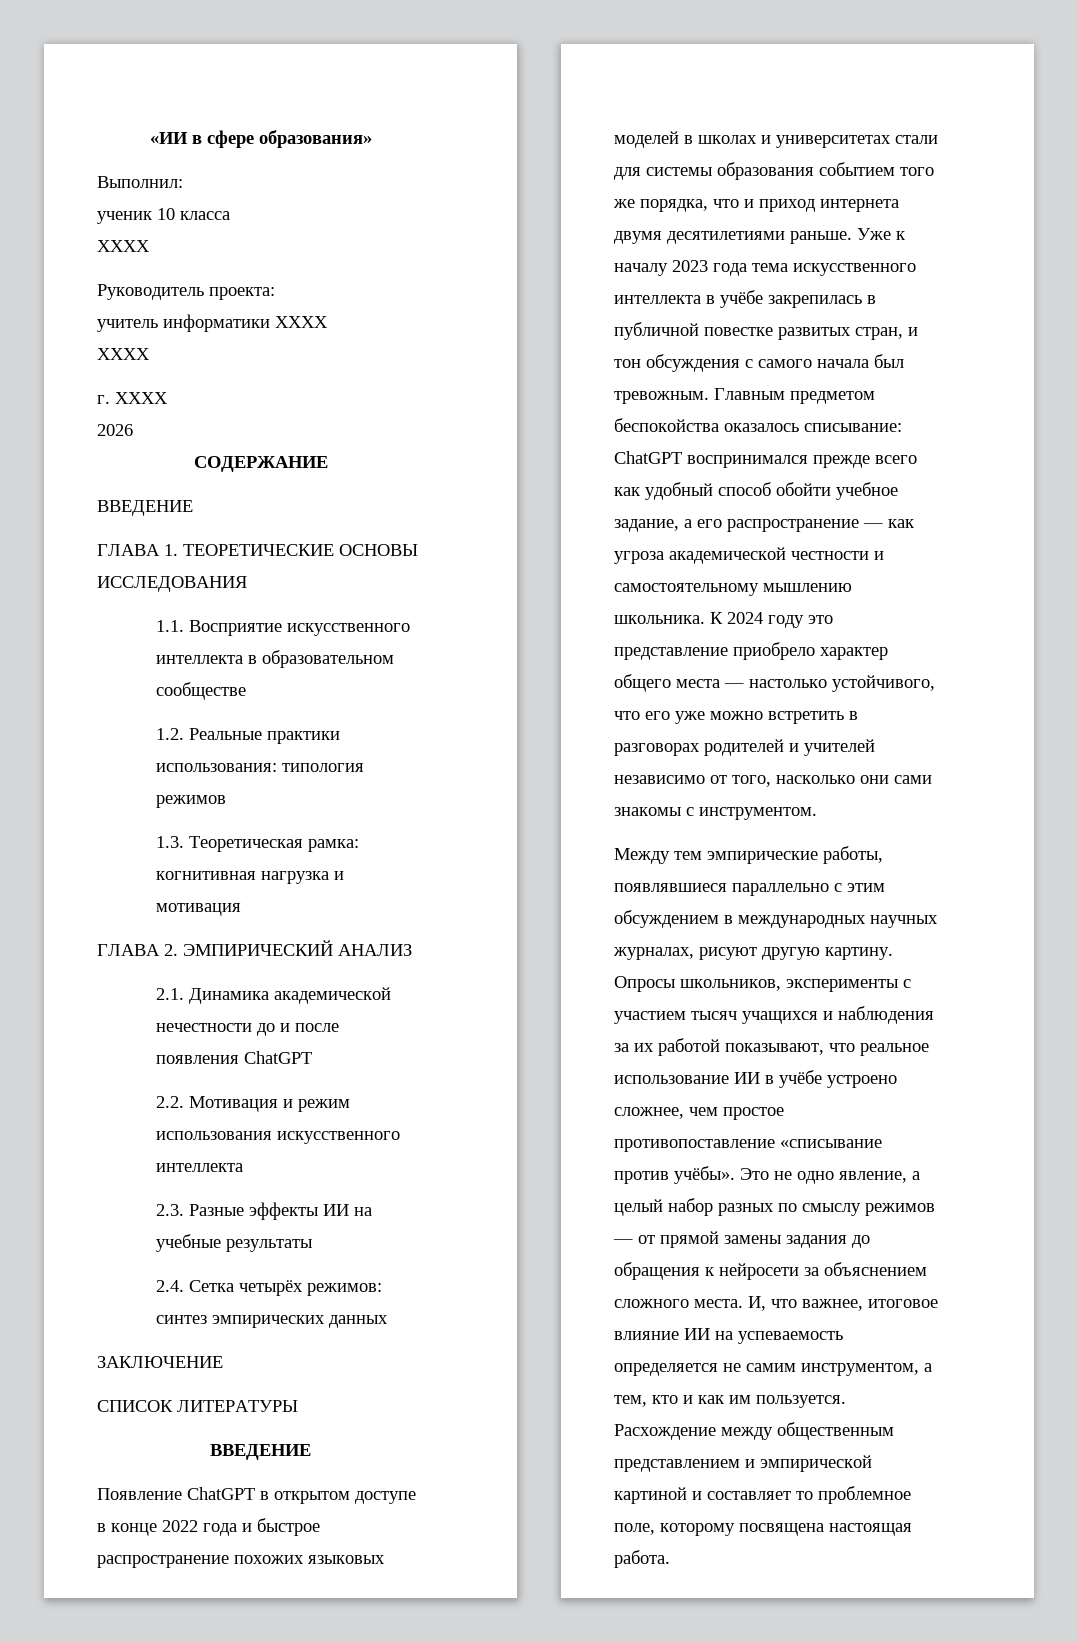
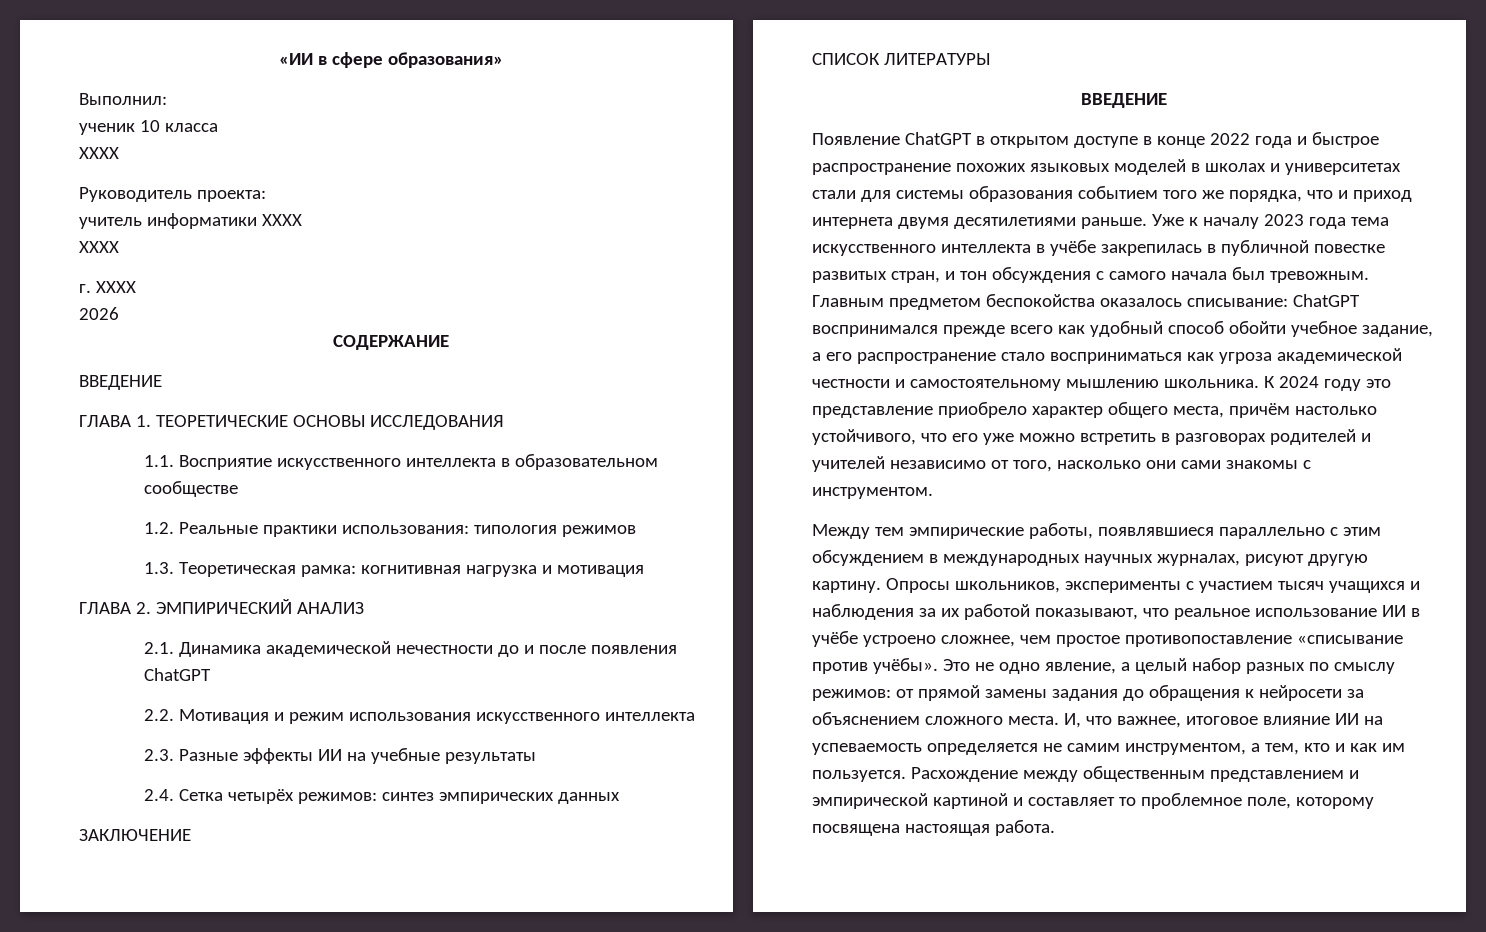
[863,523,883,528] — -> [1000,352,1182,364] стало восприниматься
[676,679,744,688] места — -> [1172,403,1290,418] места, причём
[865,1203,935,1216] [613,1239,633,1244] режимов — -> [812,689,891,701] режимов:

